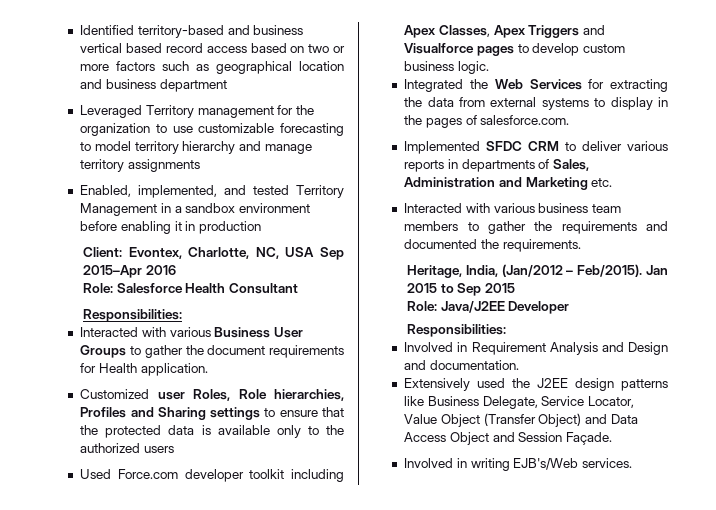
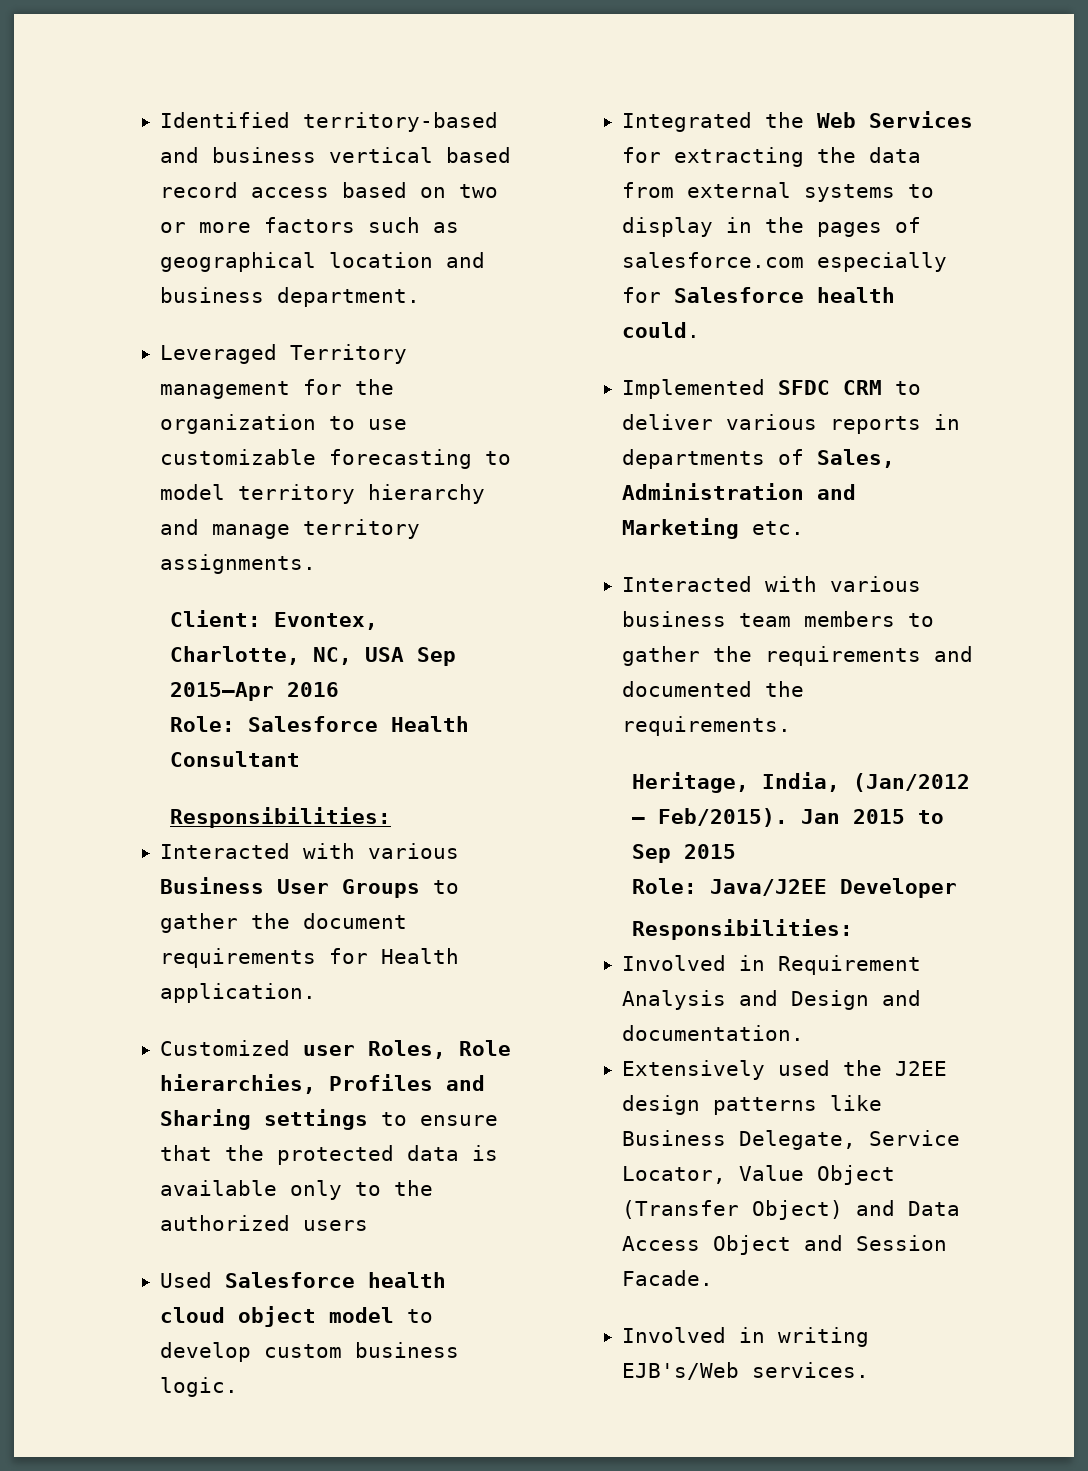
[159,79,227,92] department -> [277,287,421,307] department.
[127,159,200,172] [80,185,344,198] [80,203,310,216] [80,221,261,234] assignments // Enabled, implemented, and tested Territory Management in a sandbox environment before enabling it in production -> [160,554,317,574] assignments.
[117,469,344,482] [404,25,605,38] [404,43,514,56] Force.com developer toolkit including Apex Classes, Apex Triggers and Visualforce pages -> [225,1272,447,1288] [160,1306,395,1327] Salesforce health cloud object model
[480,115,570,125] salesforce.com. -> [622,252,948,272] [622,287,896,303] [622,322,701,338] salesforce.com especially for Salesforce health could.
[565,432,612,445] Façade. -> [622,1270,714,1286] Facade.

